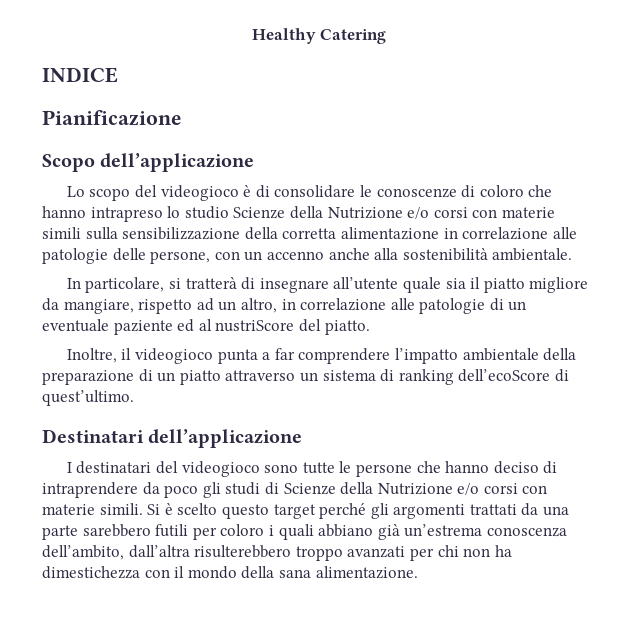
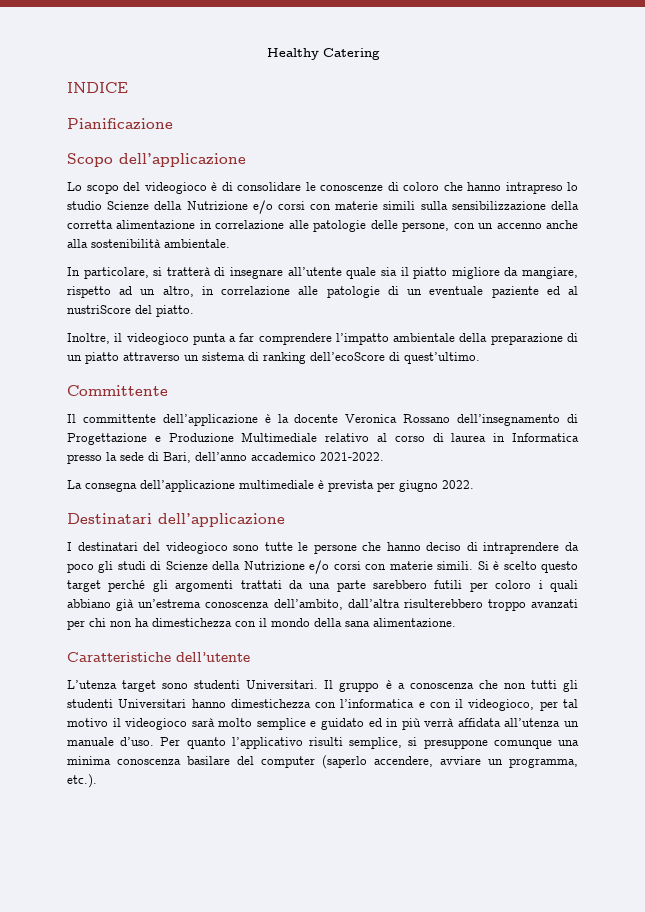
(134, 398) none -> [67,385,168,396] [67,414,579,426] [67,432,579,445] [67,452,384,464] [67,480,474,492] // Committente // Il committente dell’applicazione è la docente Veronica Rossano dell’insegnamento di Progettazione e Produzione Multimediale relativo al corso di laurea in Informatica presso la sede di Bari, dell’anno accademico 2021-2022. // La consegna dell’applicazione multimediale è prevista per giugno 2022.
(418, 572) none -> [67,652,250,662] [67,680,579,692] [67,699,578,711] [67,718,579,730] [67,737,579,749] [67,755,578,769] [67,774,97,788] // Caratteristiche dell’utente // L’utenza target sono studenti Universitari. Il gruppo è a conoscenza che non tutti gli studenti Universitari hanno dimestichezza con l’informatica e con il videogioco, per tal motivo il videogioco sarà molto semplice e guidato ed in più verrà affidata all’utenza un manuale d’uso. Per quanto l’applicativo risulti semplice, si presuppone comunque una minima conoscenza basilare del computer (saperlo accendere, avviare un programma, etc.).

